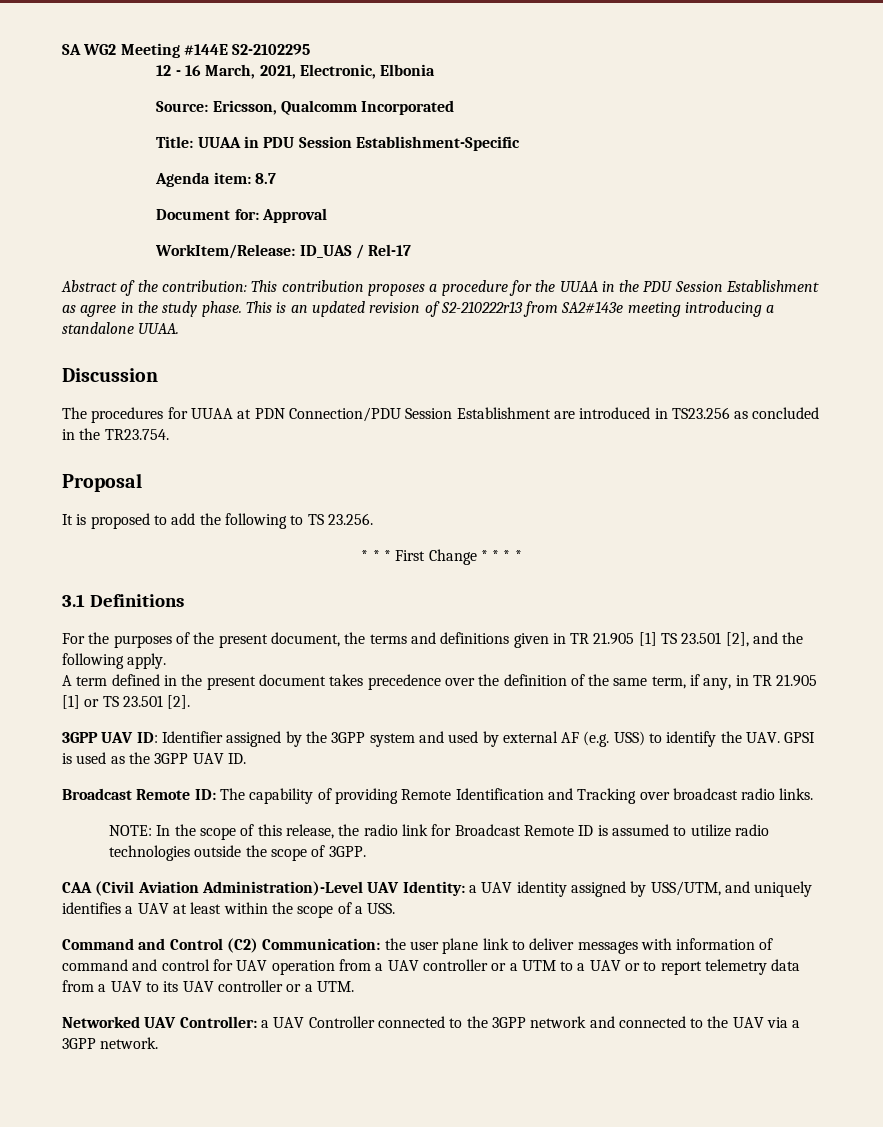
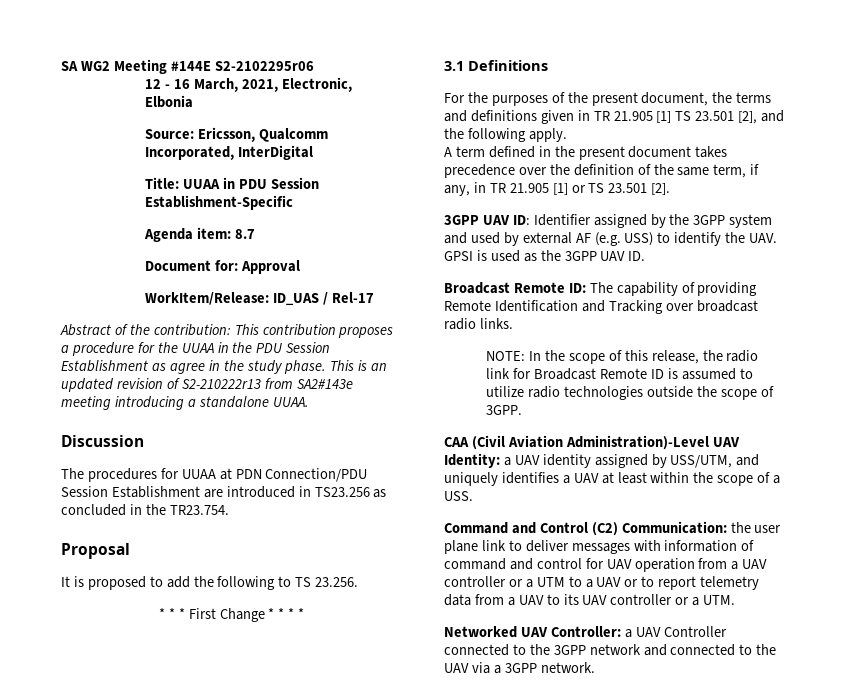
[232,44,311,55] S2-2102295 -> [214,61,314,71] S2-2102295r06
[361,100,455,115] Incorporated -> [145,145,314,160] Incorporated, InterDigital

